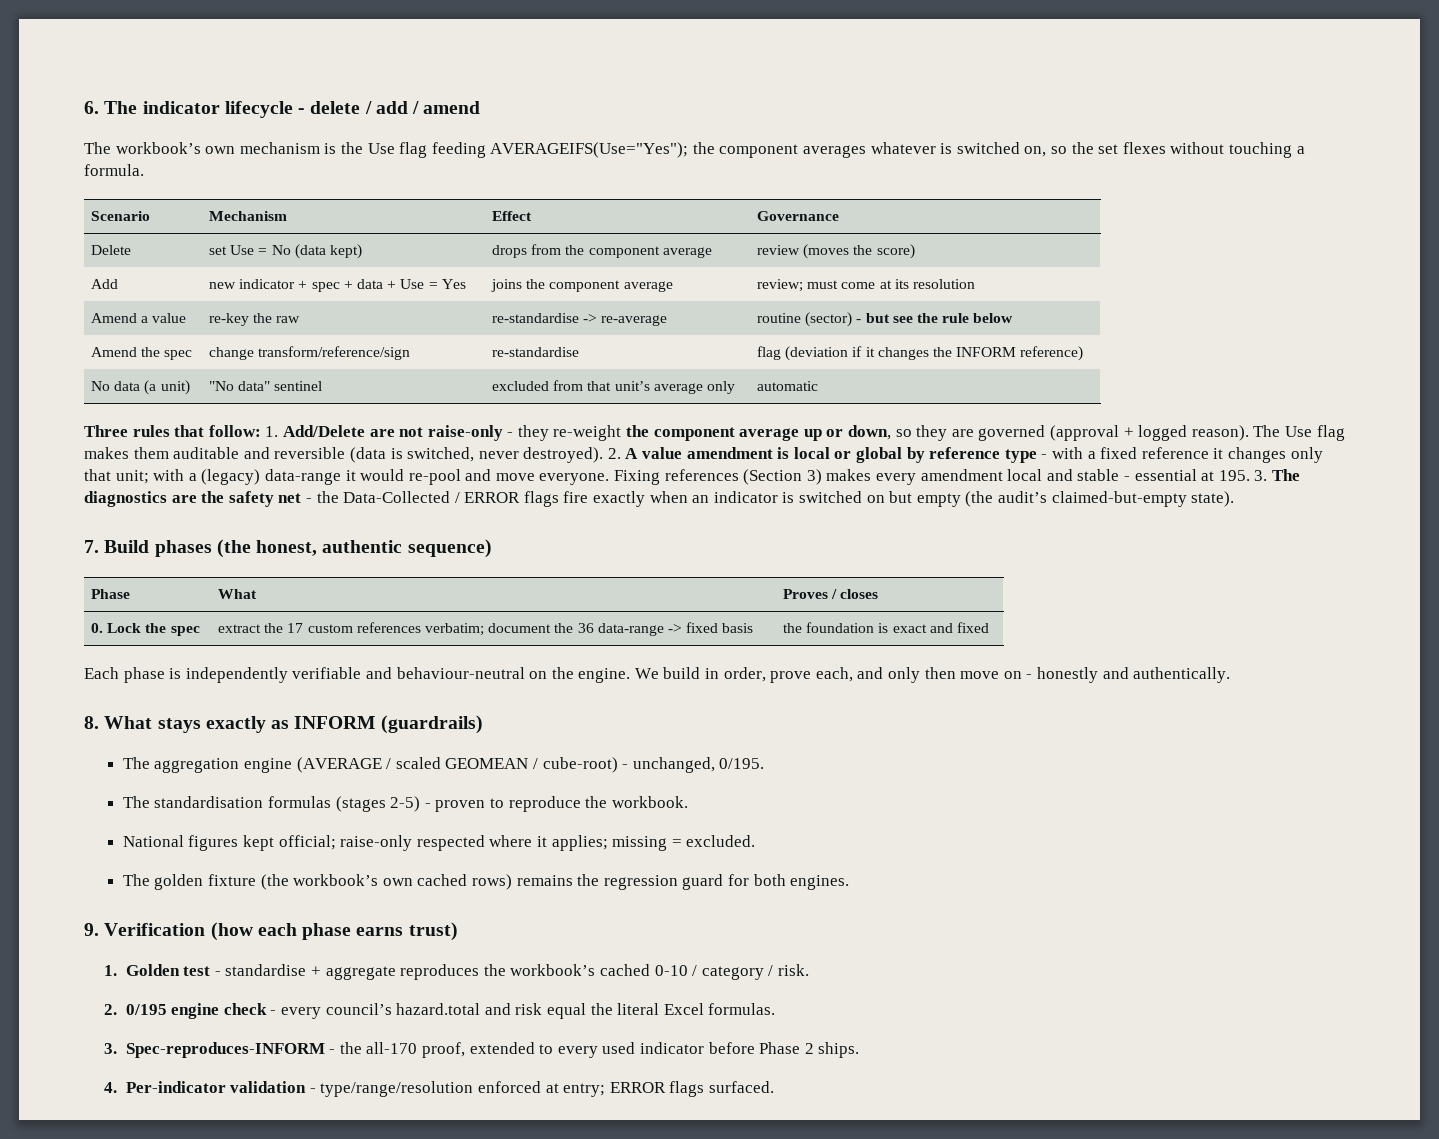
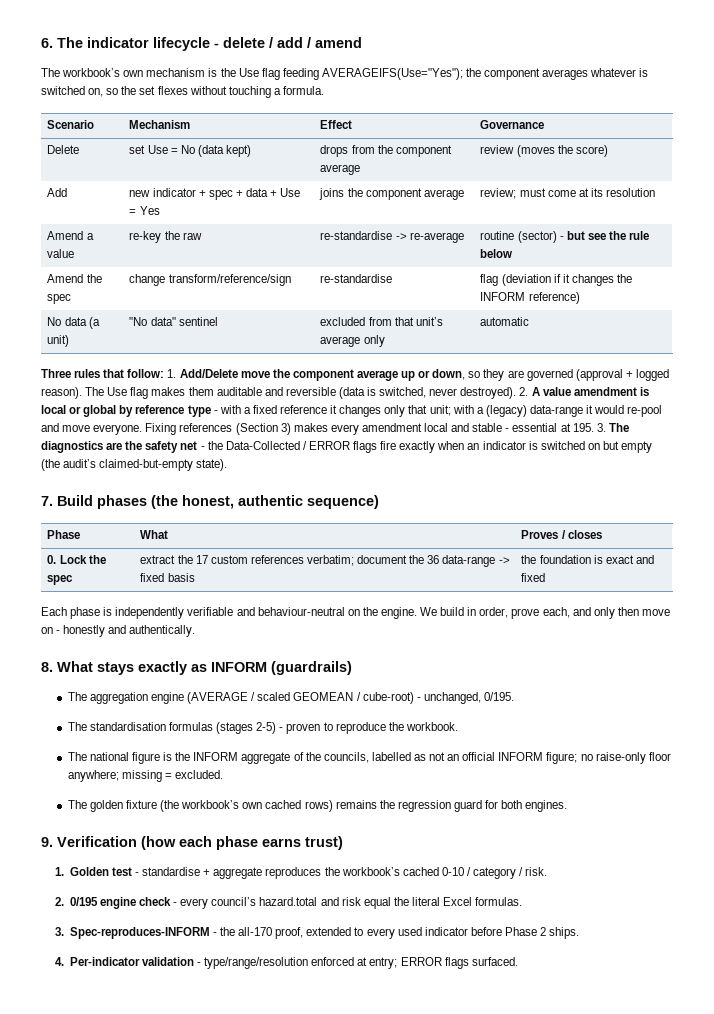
[369,425,622,441] are not raise-only - they re-weight -> [240,371,270,378] move
[122,835,608,851] National figures kept official; raise-only respected where it applies; -> [67,752,671,764] [67,770,119,782] The national figure is the INFORM aggregate of the councils, labelled as not an official INFORM figure; no raise-only floor anywhere;

